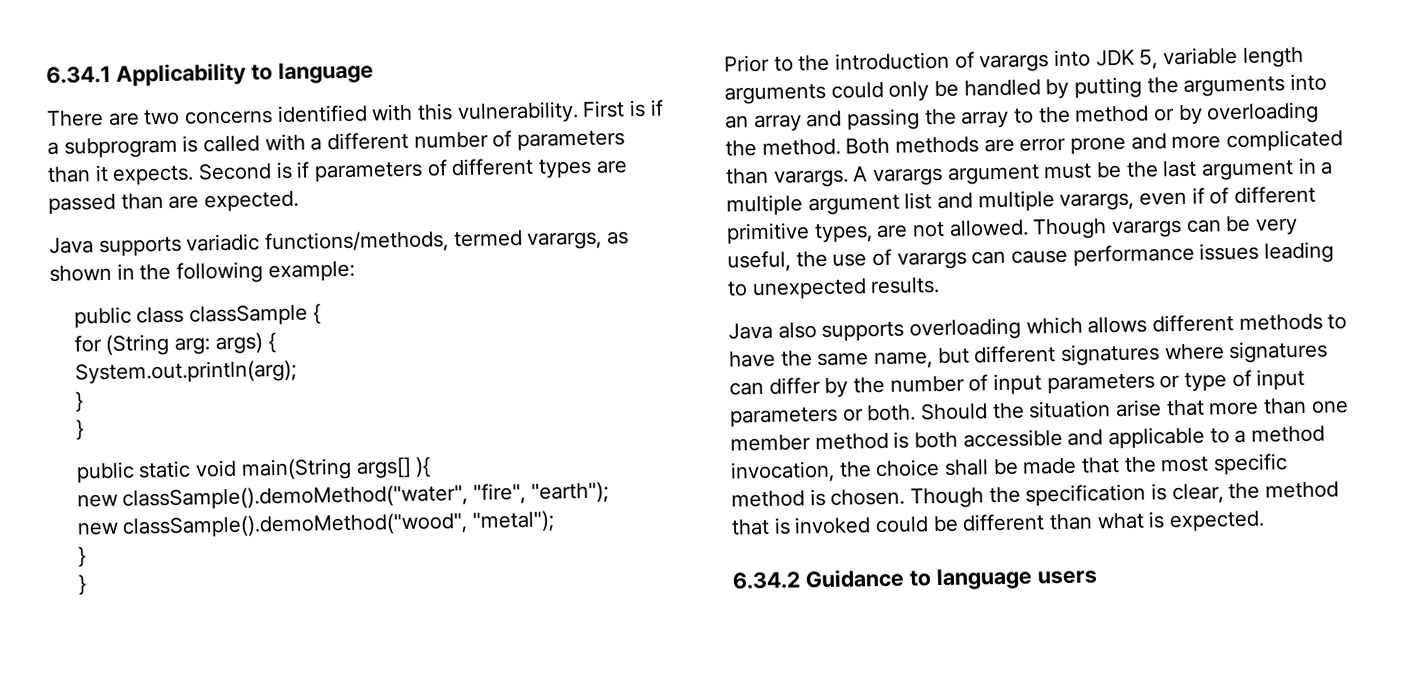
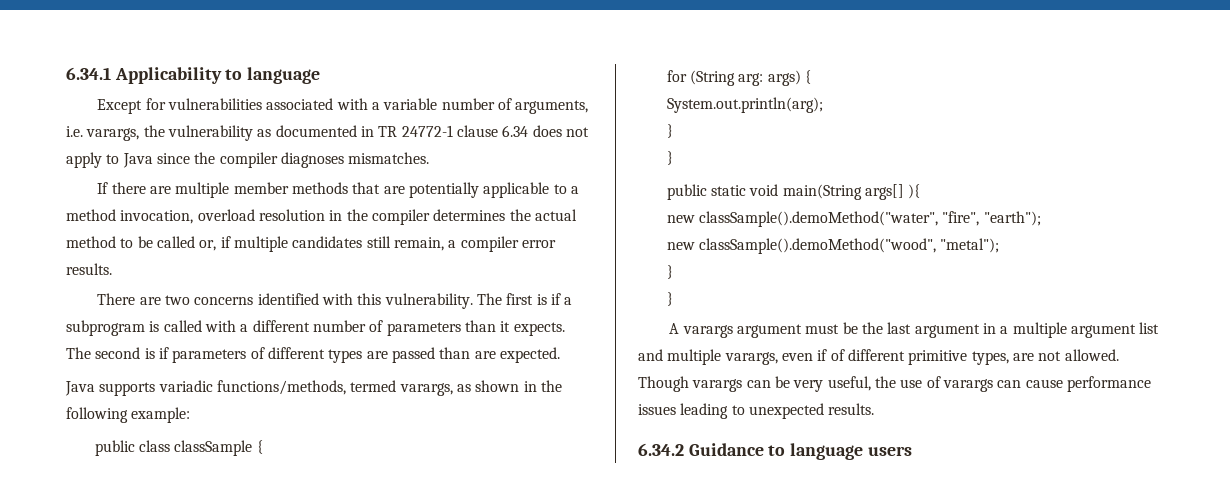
(374, 73) none -> [97,98,589,114] [66,125,589,141] [66,152,430,168] [97,182,579,198] [66,209,577,225] [66,236,556,252] [66,263,112,275] // Except for vulnerabilities associated with a variable number of arguments, i.e. varargs, the vulnerability as documented in TR 24772-1 clause 6.34 does not apply to Java since the compiler diagnoses mismatches. // If there are multiple member methods that are potentially applicable to a method invocation, overload resolution in the compiler determines the actual method to be called or, if multiple candidates still remain, a compiler error results.
[582,100,626,118] First -> [476,293,534,305] The first
[198,162,273,181] Second -> [66,347,141,359] The second
[724,46,1304,73] [724,73,1328,105] [725,101,1320,133] [725,129,1344,157] [725,167,849,188] Prior to the introduction of varargs into JDK 5, variable length arguments could only be handled by putting the arguments into an array and passing the array to the method or by overloading the method. Both methods are error prone and more complicated than varargs. -> (673, 299) none
[728,313,1348,342] [729,340,1329,370] [729,368,1306,398] [729,397,1349,428] [730,425,1326,452] [730,453,1289,484] [731,481,1340,509] [731,510,1266,536] // Java also supports overloading which allows different methods to have the same name, but different signatures where signatures can differ by the number of input parameters or type of input parameters or both. Should the situation arise that more than one member method is both accessible and applicable to a method invocation, the choice shall be made that the most specific method is chosen. Though the specification is clear, the method that is invoked could be different than what is expected. -> (875, 409) none

